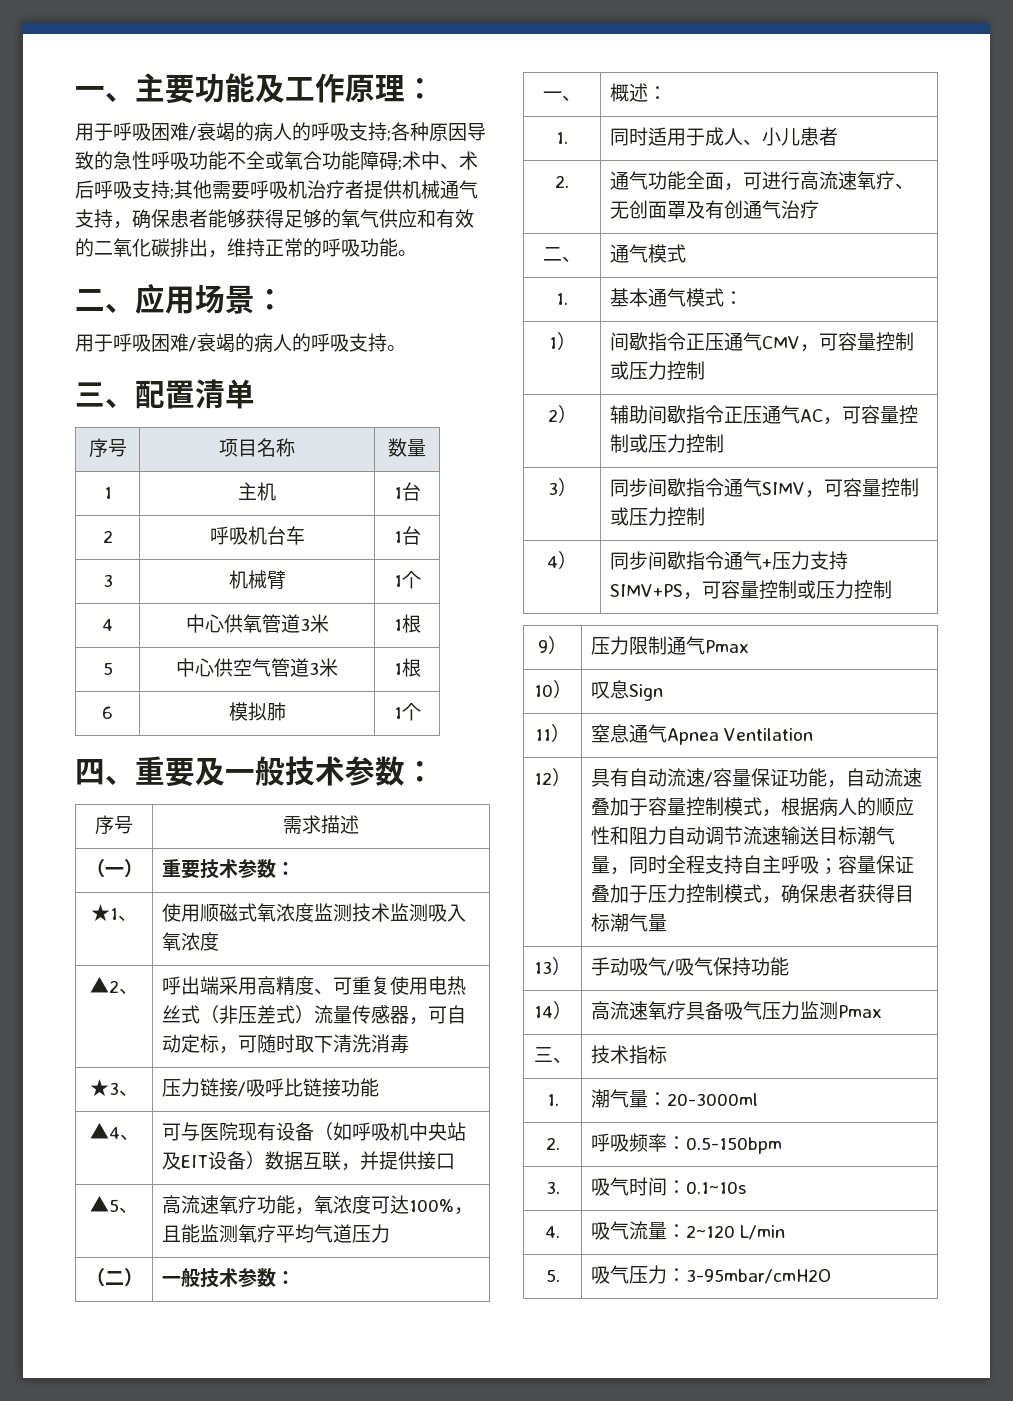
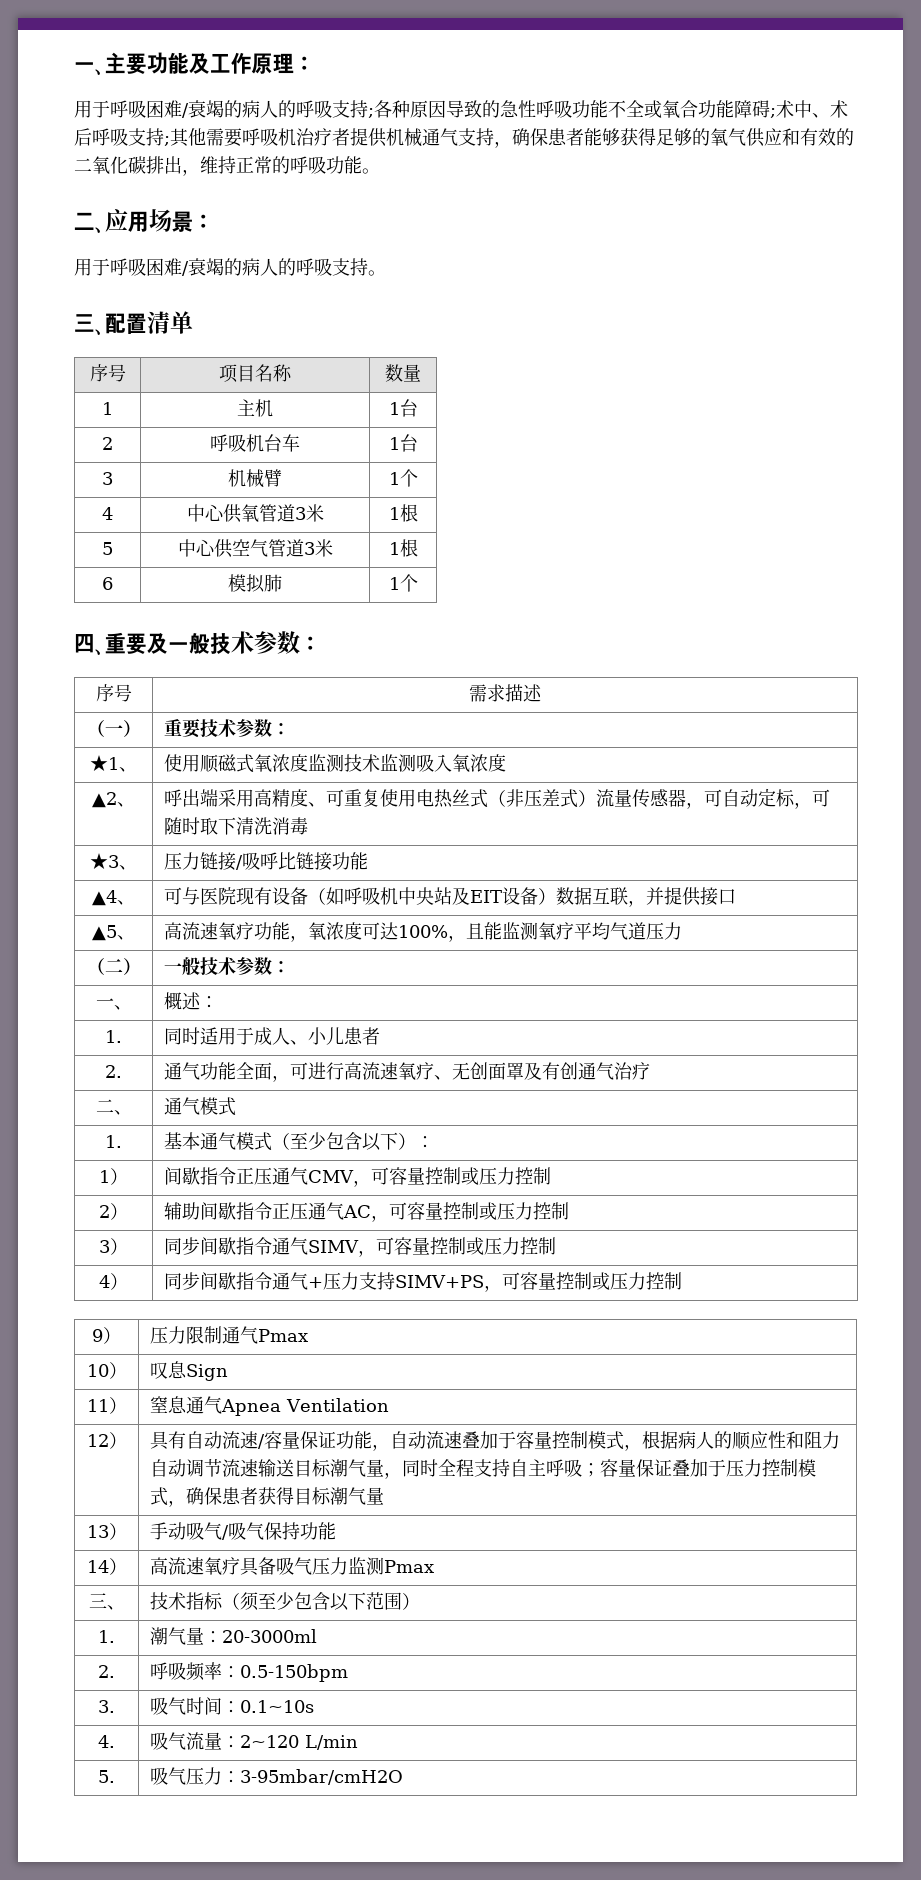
(724, 297) none -> [271,1132,416,1151] （至少包含以下）
(667, 1054) none -> [221,1592,420,1611] （须至少包含以下范围）

